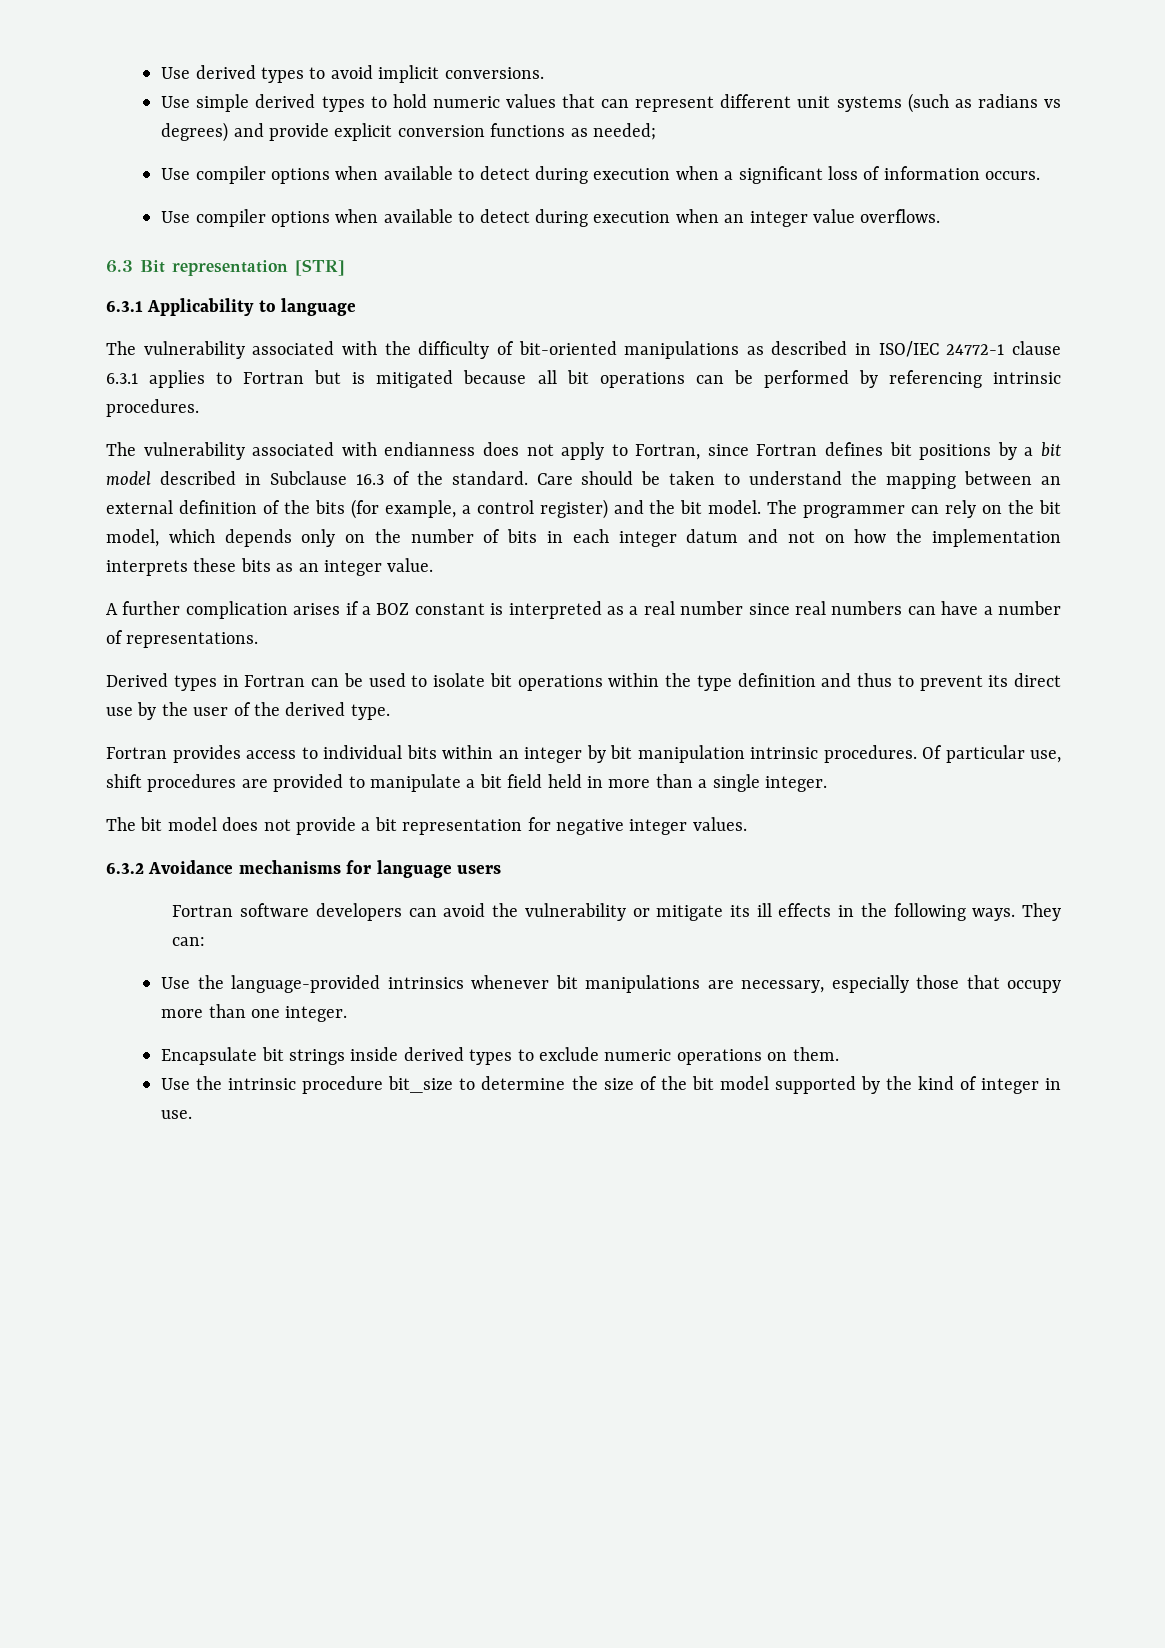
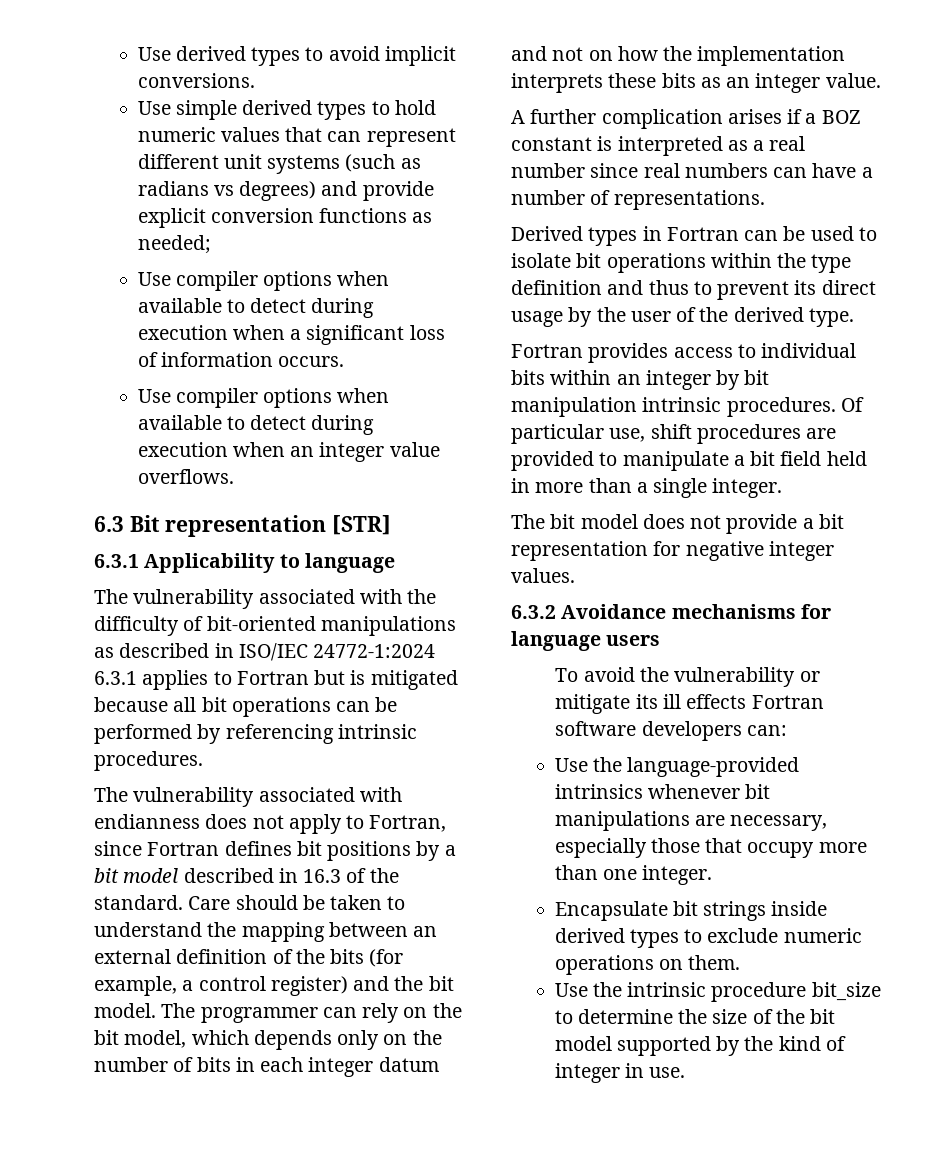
[946,341,1061,355] 24772-1 clause -> [313,644,436,658] 24772-1:2024
[269,471,347,485] Subclause -> (298, 875) none
[106,707,133,716] use -> [511,311,563,327] usage
[172,903,437,921] Fortran software developers can -> [555,668,579,682] To
[838,903,1061,921] in the following ways. They -> [751,695,824,709] [555,721,742,741] Fortran software developers

